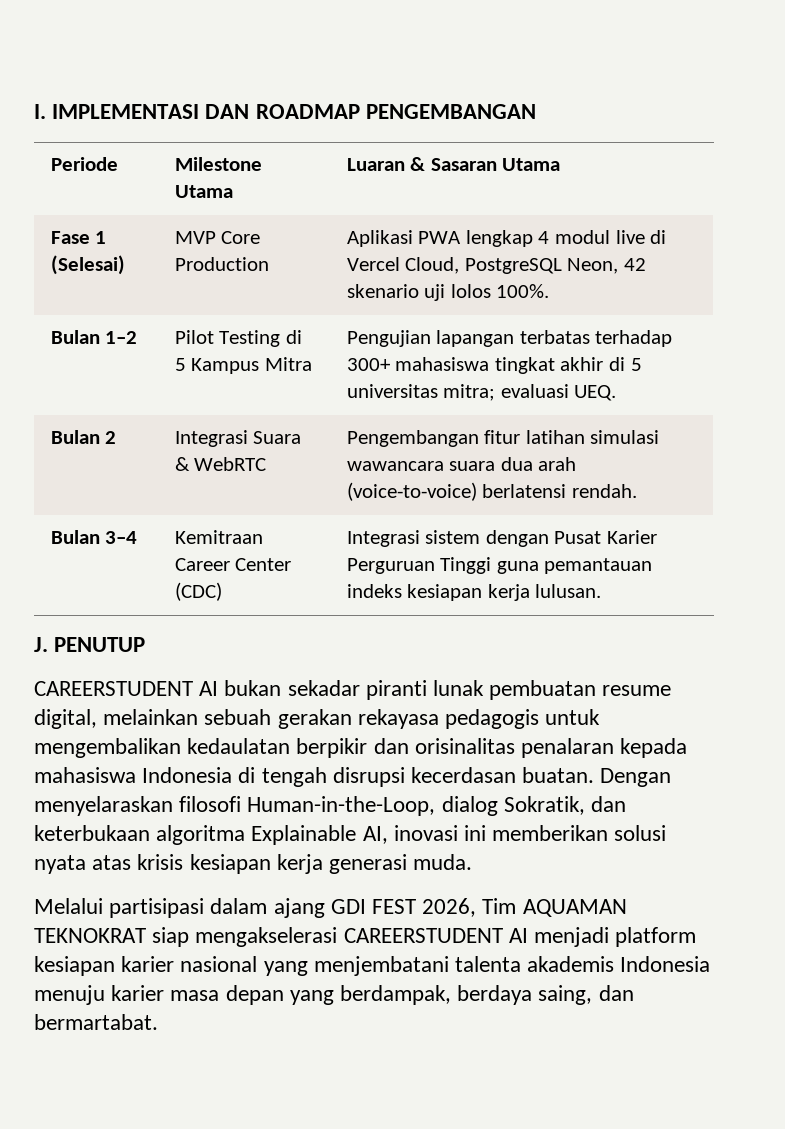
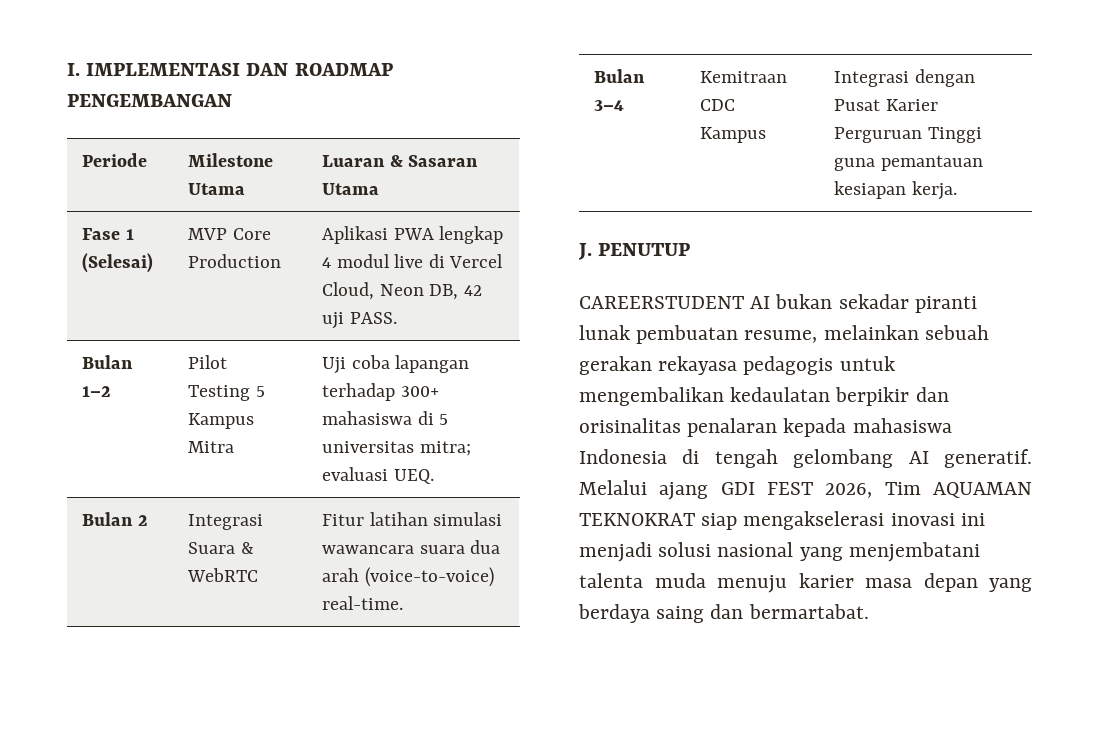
[464,258,646,274] [346,284,550,301] PostgreSQL Neon, 42 skenario uji lolos 100%. -> [379,284,482,300] [322,312,397,329] Neon DB, 42 uji PASS.
[285,330,302,344] di -> (251, 393) none
[346,330,590,347] Pengujian lapangan terbatas -> [322,355,470,374] Uji coba lapangan
[494,357,604,374] tingkat akhir -> (413, 418) none
[346,430,521,447] Pengembangan fitur -> [322,514,365,526] Fitur
[482,484,637,498] berlatensi rendah. -> [322,596,404,610] real-time.
[174,558,292,571] [174,582,222,601] [346,530,481,547] Career Center (CDC) | Integrasi sistem -> [700,99,736,111] [700,127,767,143] [834,71,910,87] CDC Kampus | Integrasi
[346,584,602,601] indeks kesiapan kerja lulusan. -> [834,181,957,200] kesiapan kerja.
[602,685,672,696] [34,709,97,729] resume digital, -> [744,330,818,343] resume,
[332,767,672,787] [34,796,627,816] [34,825,667,845] [34,854,473,874] [34,898,268,918] disrupsi kecerdasan buatan. Dengan menyelaraskan filosofi Human-in-the-Loop, dialog Sokratik, dan keterbukaan algoritma Explainable AI, inovasi ini memberikan solusi nyata atas krisis kesiapan kerja generasi muda. // Melalui partisipasi dalam -> [793,449,1032,468] [579,480,647,495] gelombang AI generatif. Melalui
[343,927,697,947] [34,956,175,976] CAREERSTUDENT AI menjadi platform kesiapan karier -> [890,513,985,526] [579,542,712,562] inovasi ini menjadi solusi
[527,956,711,972] akademis Indonesia -> [654,573,706,588] muda
[340,985,593,1005] berdampak, berdaya saing, -> [578,604,705,623] berdaya saing

